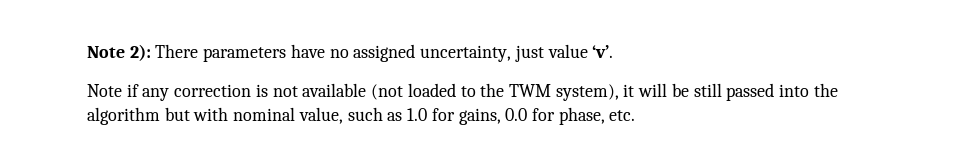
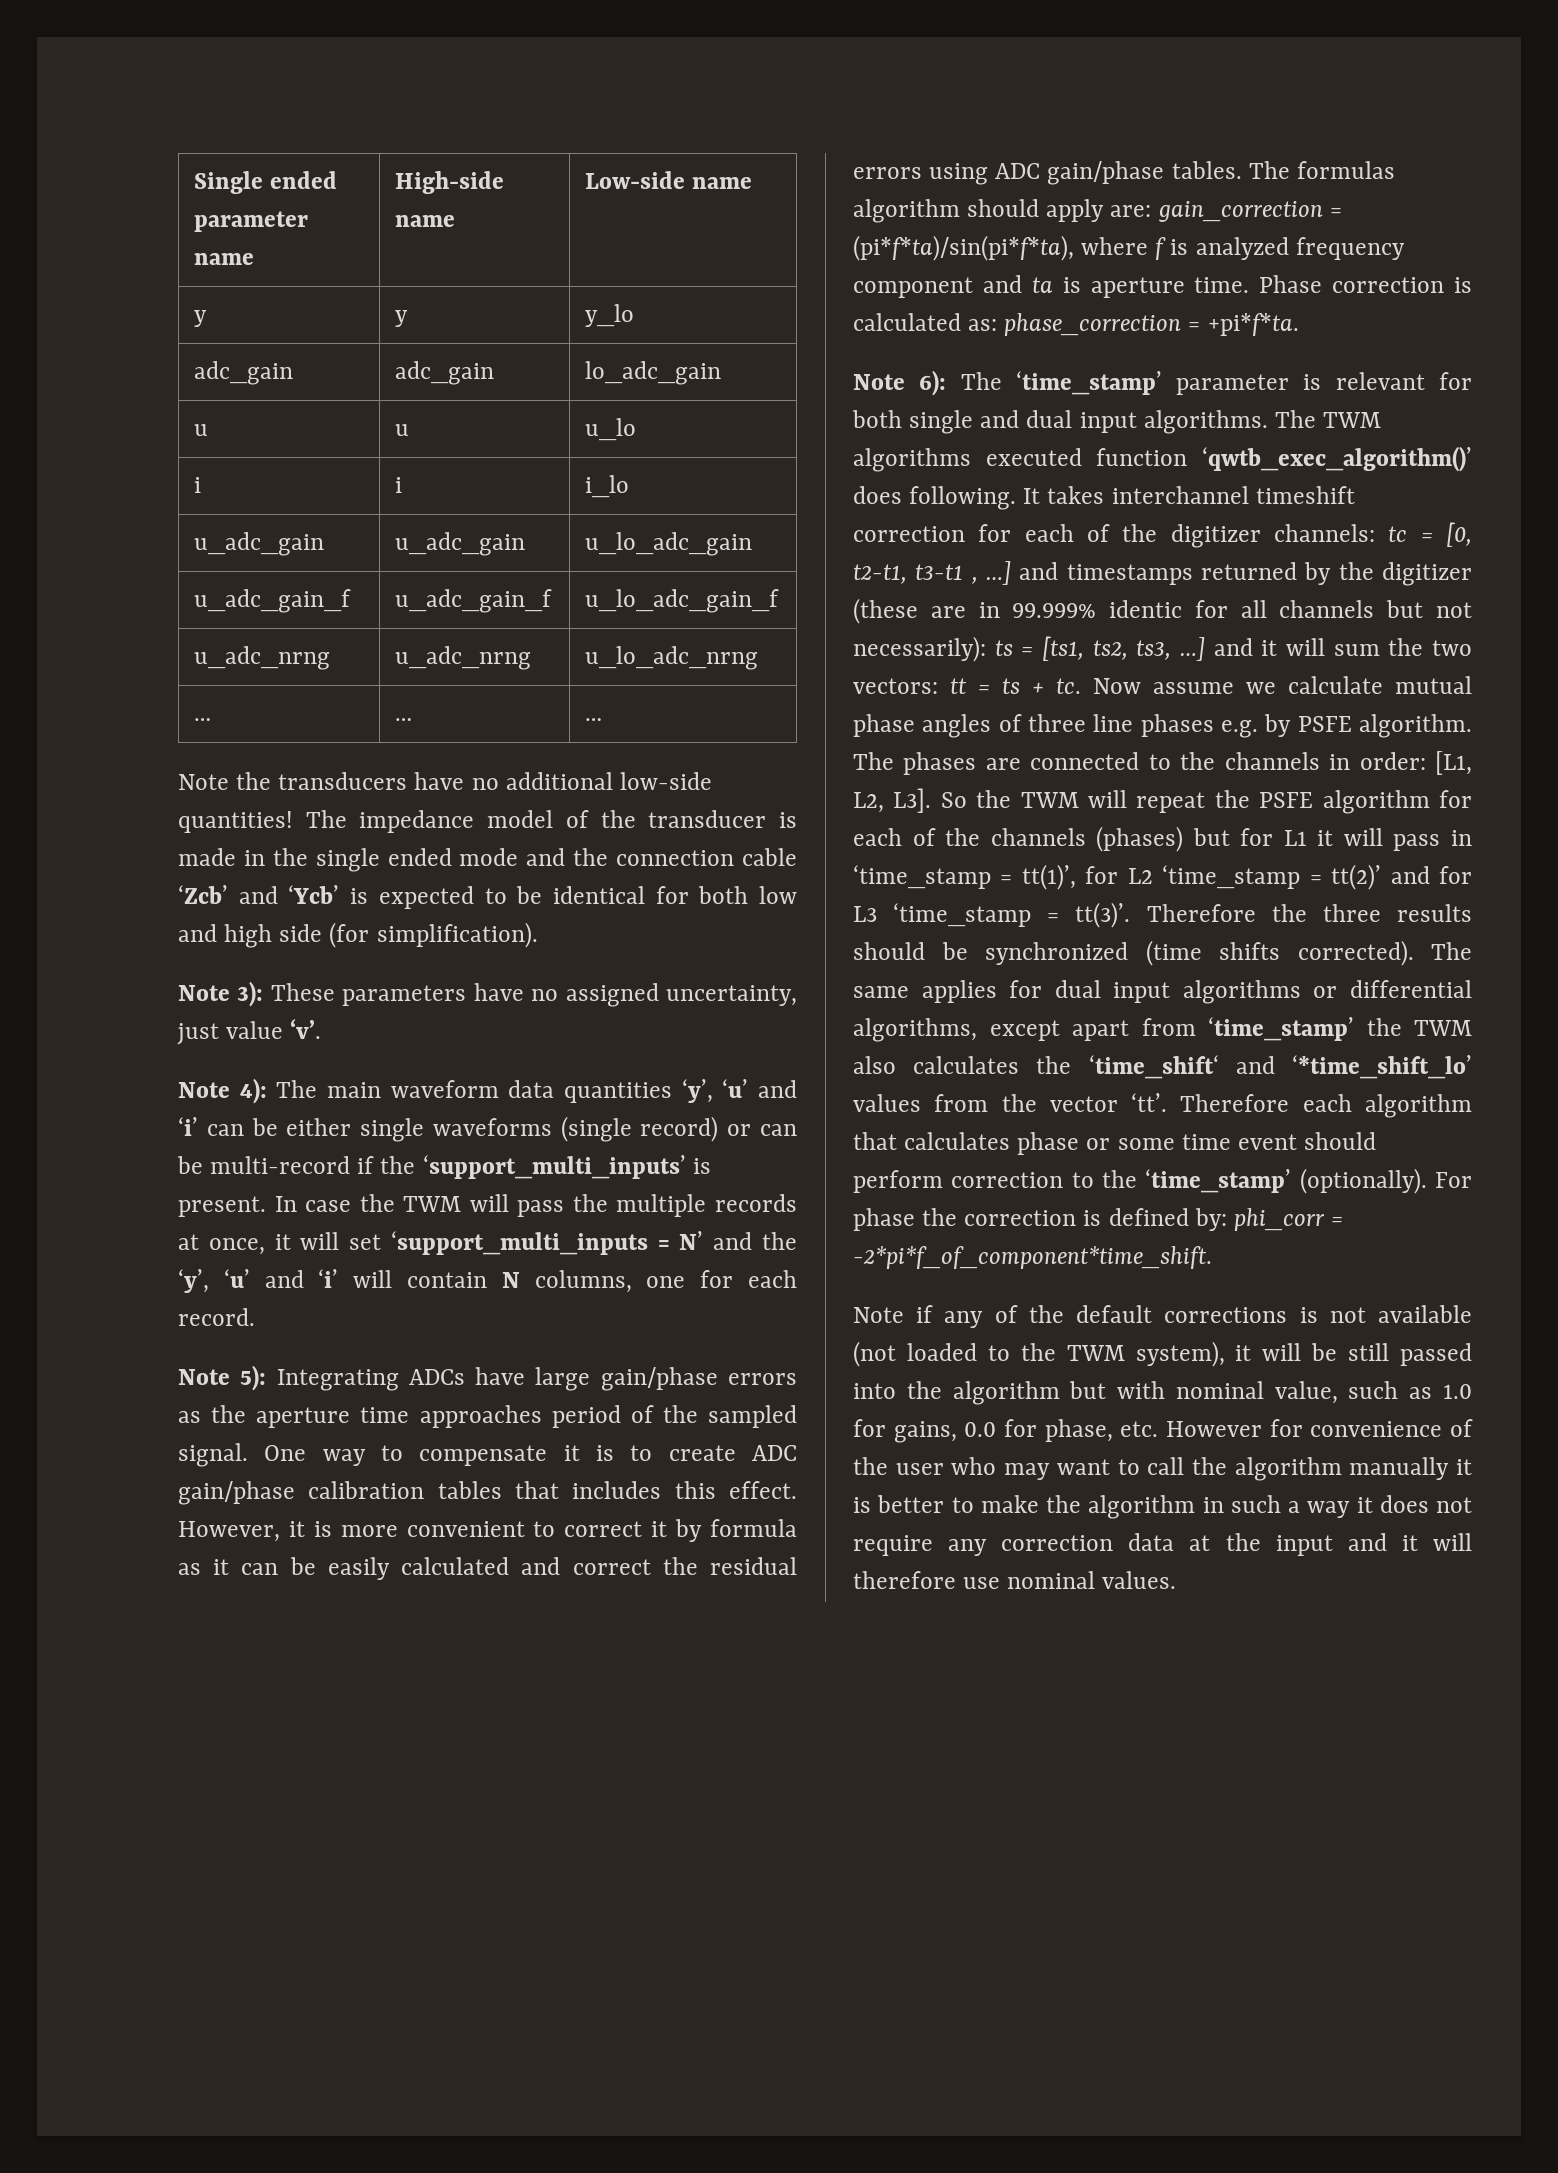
[87,44,199,61] Note 2): There -> [194,171,338,194] [194,211,309,232] [194,253,255,265] [395,171,505,194] [395,215,456,227] [585,171,753,189] [194,310,208,327] [395,310,409,327] [585,304,635,327] [194,361,294,385] [395,361,495,385] [585,361,722,385] [194,424,209,436] [395,424,410,436] [585,418,637,441] [194,477,202,493] [395,477,403,493] [585,475,630,498] [194,532,325,556] [395,532,526,556] [585,532,753,556] [194,589,352,613] [395,589,553,613] [585,589,780,613] [194,646,331,670] [395,646,532,670] [585,646,759,670] [194,718,212,721] [395,718,413,721] [585,718,603,721] [178,772,712,790] [178,810,797,833] [178,848,798,872] [178,885,798,909] [178,922,538,948] [178,981,335,1007] Single ended parameter name | High-side name | Low-side name // y | y | y_lo // adc_gain | adc_gain | lo_adc_gain // u | u | u_lo // i | i | i_lo // u_adc_gain | u_adc_gain | u_lo_adc_gain // u_adc_gain_f | u_adc_gain_f | u_lo_adc_gain_f // u_adc_nrng | u_adc_nrng | u_lo_adc_nrng // … | … | … // Note the transducers have no additional low-side quantities! The impedance model of the transducer is made in the single ended mode and the connection cable ‘Zcb’ and ‘Ycb’ is expected to be identical for both low and high side (for simplification). // Note 3): These
(614, 51) none -> [178,1078,797,1104] [178,1116,798,1142] [177,1155,711,1179] [178,1194,797,1217] [178,1231,798,1255] [178,1269,797,1293] [178,1308,255,1326] [178,1365,797,1391] [178,1405,797,1428] [178,1443,797,1467] [178,1481,797,1505] [178,1519,798,1542] [178,1557,797,1580] [853,161,1395,185] [853,199,1342,223] [853,235,1405,261] [853,275,1472,298] [853,313,1299,336] [853,370,1472,396] [852,410,1382,434] [853,446,1472,472] [853,486,1355,510] [853,522,1472,548] [853,561,1472,586] [853,598,1472,624] [853,636,1472,662] [853,676,1472,694] [853,714,1472,738] [853,751,1472,775] [853,788,1472,814] [853,826,1472,852] [853,864,1472,890] [853,902,1472,928] [853,940,1472,966] [853,980,1472,1004] [853,1017,1472,1042] [853,1055,1472,1079] [853,1093,1472,1118] [853,1132,1377,1155] [853,1168,1472,1194] [853,1208,1344,1231] [853,1246,1212,1269] // Note 4): The main waveform data quantities ‘y’, ‘u’ and ‘i’ can be either single waveforms (single record) or can be multi-record if the ‘support_multi_inputs’ is present. In case the TWM will pass the multiple records at once, it will set ‘support_multi_inputs = N’ and the ‘y’, ‘u’ and ‘i’ will contain N columns, one for each record. // Note 5): Integrating ADCs have large gain/phase errors as the aperture time approaches period of the sampled signal. One way to compensate it is to create ADC gain/phase calibration tables that includes this effect. However, it is more convenient to correct it by formula as it can be easily calculated and correct the residual errors using ADC gain/phase tables. The formulas algorithm should apply are: gain_correction = (pi*f*ta)/sin(pi*f*ta), where f is analyzed frequency component and ta is aperture time. Phase correction is calculated as: phase_correction = +pi*f*ta. // Note 6): The ‘time_stamp’ parameter is relevant for both single and dual input algorithms. The TWM algorithms executed function ‘qwtb_exec_algorithm()’ does following. It takes interchannel timeshift correction for each of the digitizer channels: tc = [0, t2-t1, t3-t1 , …] and timestamps returned by the digitizer (these are in 99.999% identic for all channels but not necessarily): ts = [ts1, ts2, ts3, …] and it will sum the two vectors: tt = ts + tc. Now assume we calculate mutual phase angles of three line phases e.g. by PSFE algorithm. The phases are connected to the channels in order: [L1, L2, L3]. So the TWM will repeat the PSFE algorithm for each of the channels (phases) but for L1 it will pass in ‘time_stamp = tt(1)’, for L2 ‘time_stamp = tt(2)’ and for L3 ‘time_stamp = tt(3)’. Therefore the three results should be synchronized (time shifts corrected). The same applies for dual input algorithms or differential algorithms, except apart from ‘time_stamp’ the TWM also calculates the ‘time_shift‘ and ‘*time_shift_lo’ values from the vector ‘tt’. Therefore each algorithm that calculates phase or some time event should perform correction to the ‘time_stamp’ (optionally). For phase the correction is defined by: phi_corr = -2*pi*f_of_component*time_shift.
[174,84,252,97] correction -> [994,1305,1288,1323] of the default corrections
(636, 115) none -> [1166,1419,1473,1437] [853,1457,1472,1481] [853,1495,1472,1519] [853,1533,1472,1556] [853,1571,1177,1589] However for convenience of the user who may want to call the algorithm manually it is better to make the algorithm in such a way it does not require any correction data at the input and it will therefore use nominal values.

